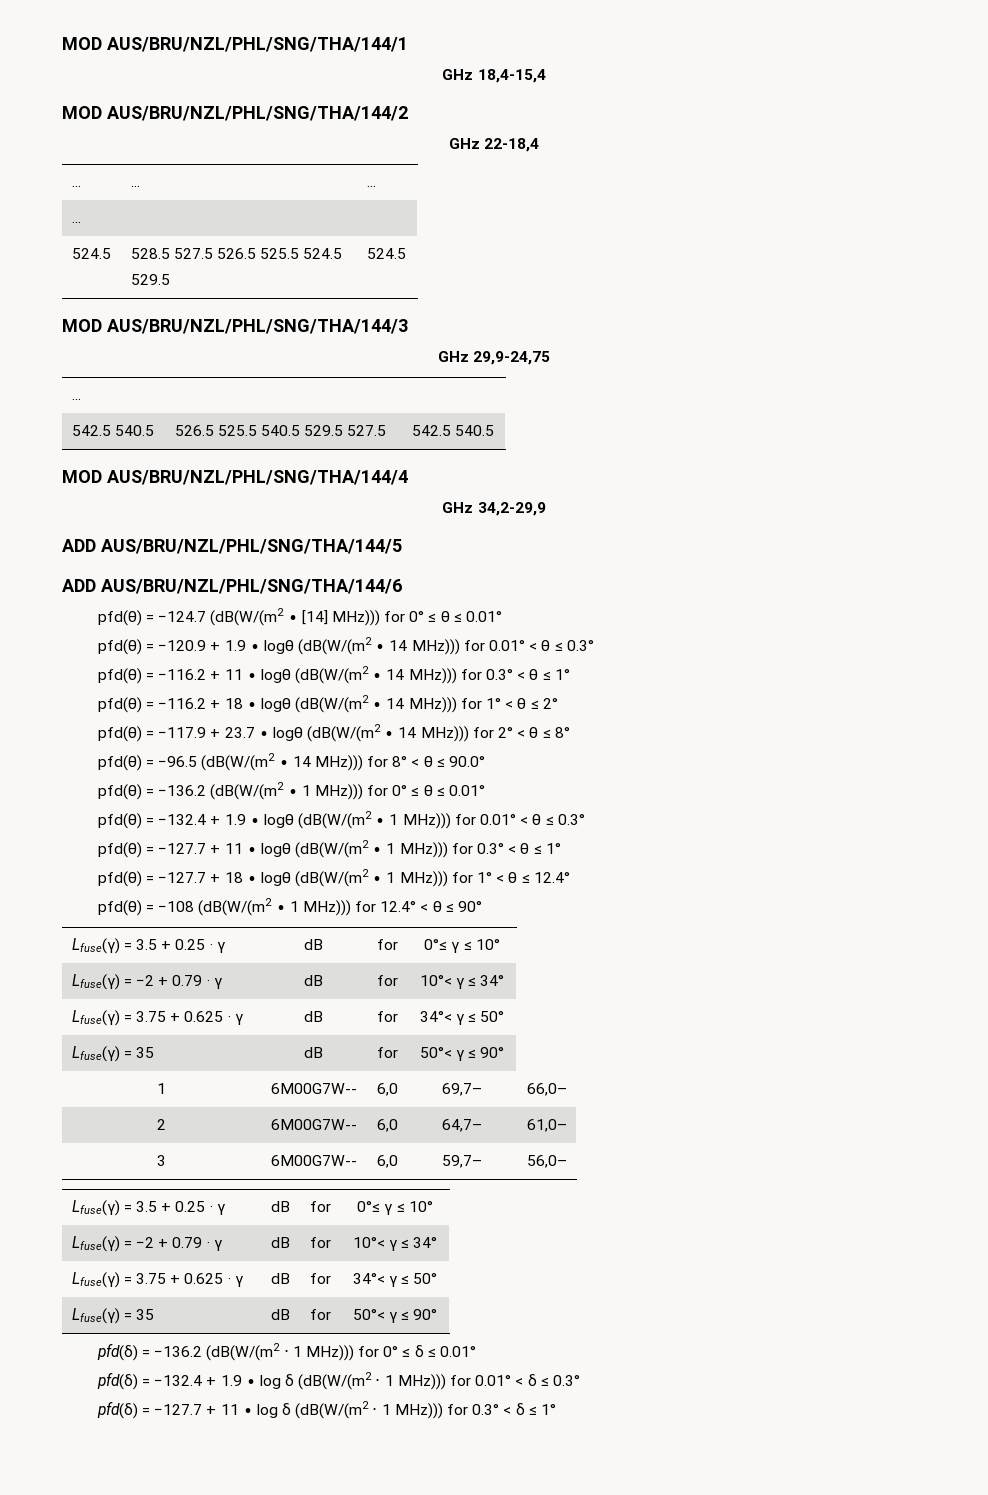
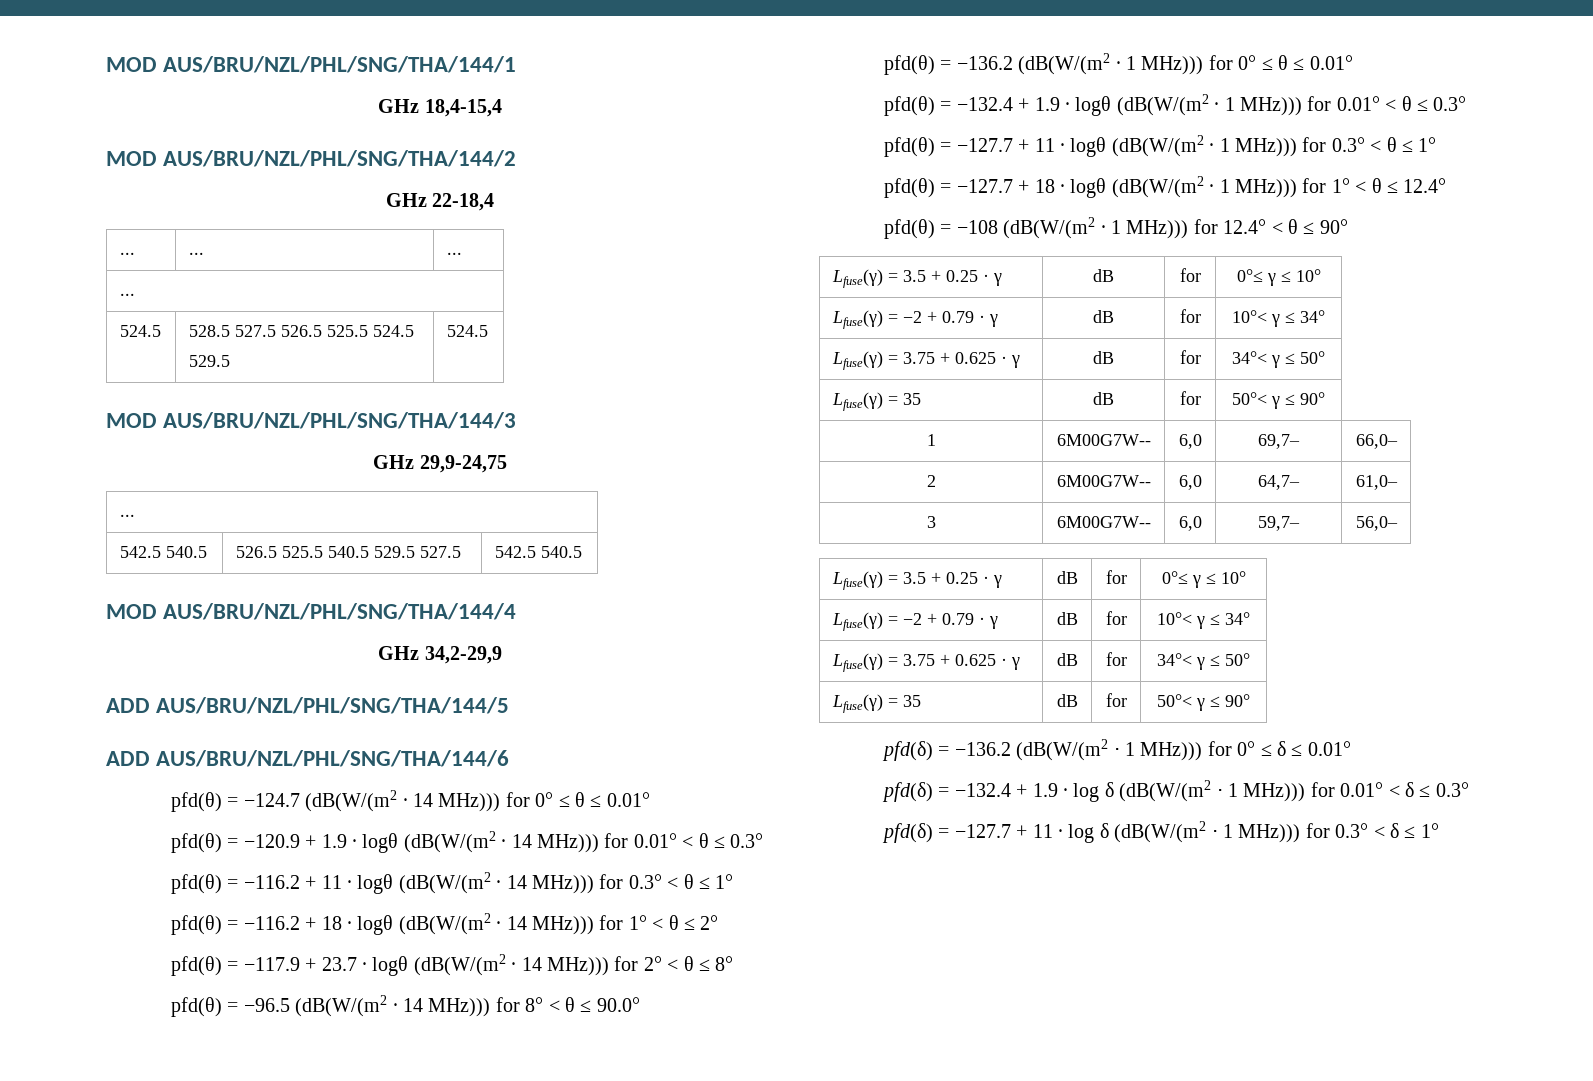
[301,610,328,625] [14] -> [412,793,433,807] 14

